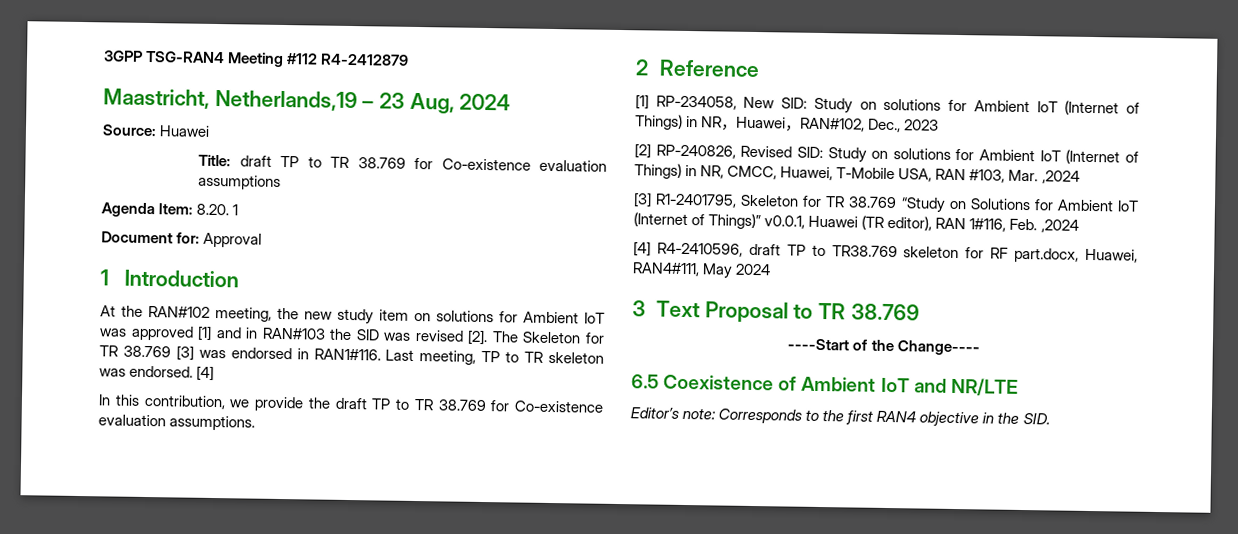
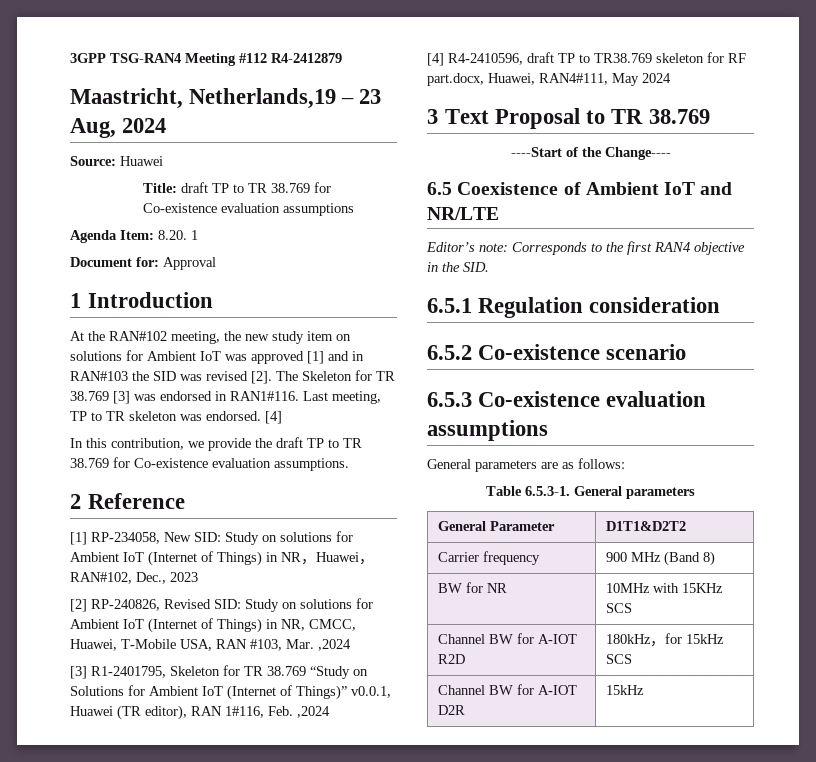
(1050, 419) none -> [427,297,721,318] [427,344,687,360] [427,391,707,407] [427,420,548,441] [427,458,625,472] [486,486,695,499] [437,521,555,531] [605,521,686,531] [437,551,540,565] [605,551,715,566] [437,582,507,593] [605,583,723,593] [605,603,632,613] [437,633,577,644] [437,654,465,664] [605,633,724,647] [605,654,632,664] [437,684,577,695] [437,705,465,715] [605,685,644,695] // 6.5.1 Regulation consideration // 6.5.2 Co-existence scenario // 6.5.3 Co-existence evaluation assumptions // General parameters are as follows: // Table 6.5.3-1. General parameters // General Parameter | D1T1&D2T2 // Carrier frequency | 900 MHz (Band 8) // BW for NR | 10MHz with 15KHz SCS // Channel BW for A-IOT R2D | 180kHz，for 15kHz SCS // Channel BW for A-IOT D2R | 15kHz

